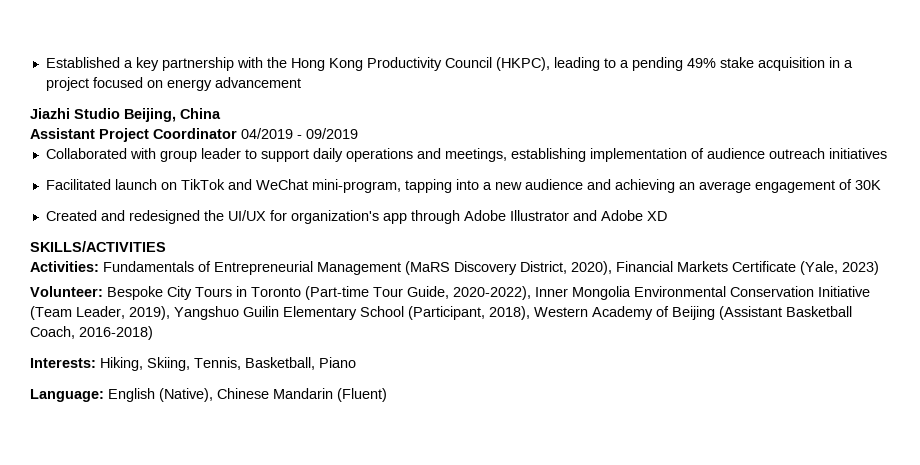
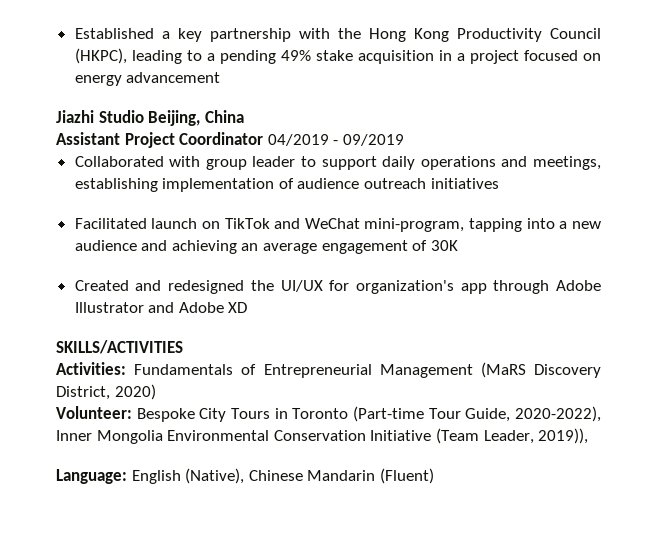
[571,261,879,275] 2020), Financial Markets Certificate (Yale, 2023) -> [114,384,156,400] 2020)
[129,306,852,320] [30,326,153,340] [30,357,356,371] 2019), Yangshuo Guilin Elementary School (Participant, 2018), Western Academy of Beijing (Assistant Basketball Coach, 2016-2018) // Interests: Hiking, Skiing, Tennis, Basketball, Piano -> [538,428,589,444] 2019)),

